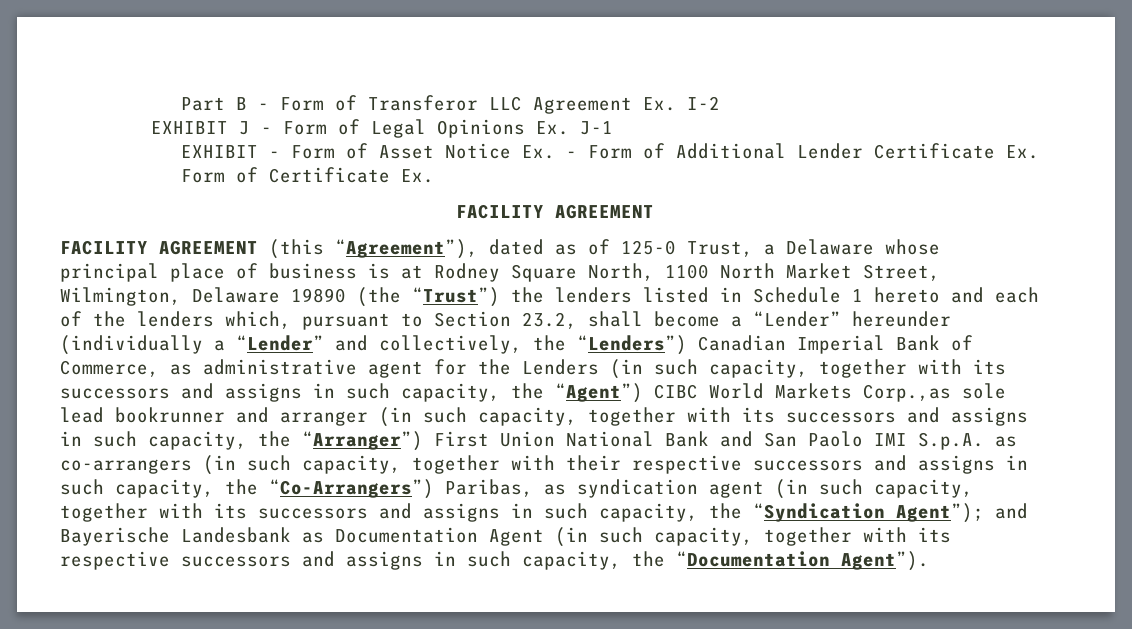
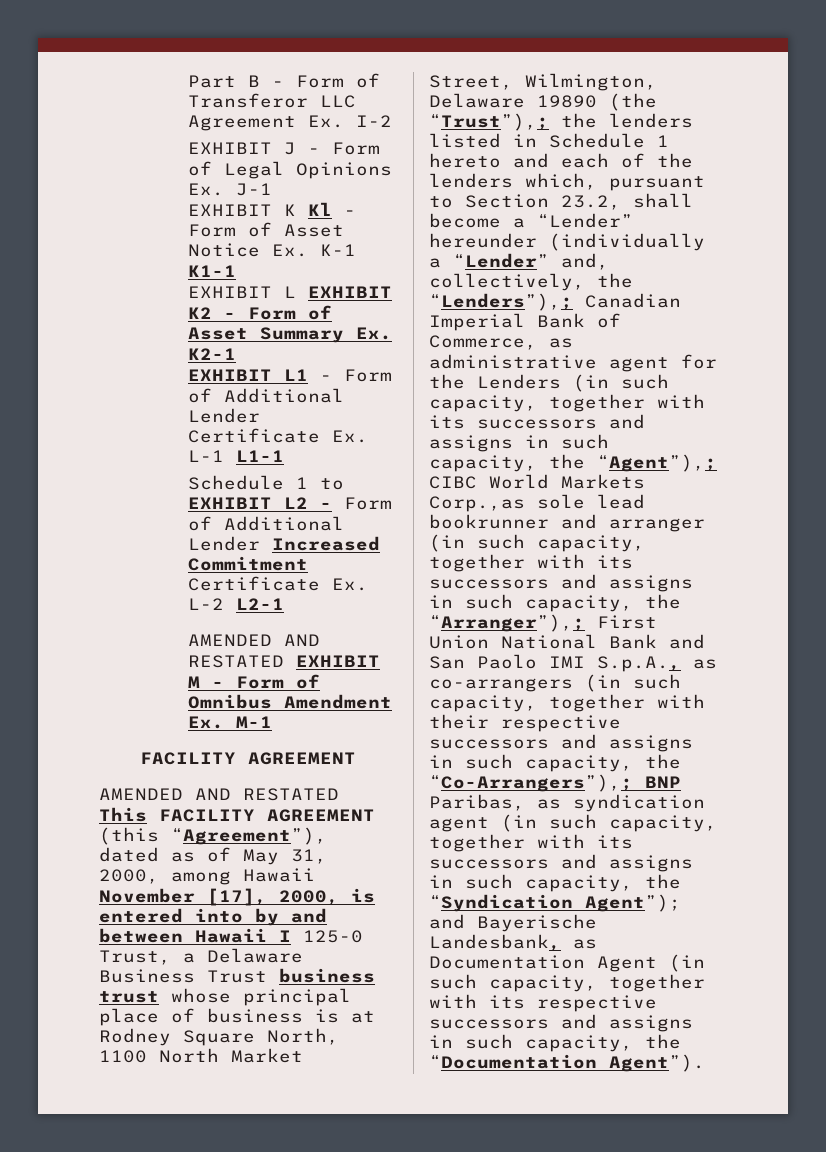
(259, 151) none -> [284,202,333,216] K Kl
(556, 152) none -> [320,244,357,256] [188,265,237,277] [188,286,393,298] [188,305,333,320] [188,327,393,343] [188,348,237,360] [188,369,309,381] K-1 K1-1 // EXHIBIT L EXHIBIT K2 - Form of Asset Summary Ex. K2-1 // EXHIBIT L1
[181,167,435,183] [455,204,654,219] Form of Certificate Ex. // FACILITY AGREEMENT // -> [188,450,285,462] [188,475,345,490] [188,497,393,510] [188,516,345,531] [188,536,381,551] [188,556,309,571] [188,576,369,591] [188,598,285,610] [188,634,321,646] [188,655,381,668] [188,674,321,689] [188,694,393,709] [188,716,273,729] [140,752,356,765] [99,788,339,801] [99,807,147,822] L-1 L1-1 // Schedule 1 to EXHIBIT L2 - Form of Additional Lender Increased Commitment Certificate Ex. L-2 L2-1 // AMENDED AND RESTATED EXHIBIT M - Form of Omnibus Amendment Ex. M-1 // FACILITY AGREEMENT // AMENDED AND RESTATED This
[621,239,874,257] 125-0 Trust, a Delaware -> [243,849,327,865] [99,868,315,885] [99,888,375,906] [99,908,327,926] [99,928,363,943] [99,948,303,965] [99,968,375,983] [99,991,159,1003] May 31, 2000, among Hawaii November [17], 2000, is entered into by and between Hawaii I 125-0 Trust, a Delaware Business Trust business trust
[412,287,500,307] “Trust”) -> [429,113,549,131] “Trust”),;
[335,335,368,351] and -> [561,253,609,270] and,
[577,335,687,355] “Lenders”) -> [429,293,573,311] “Lenders”),;
[555,383,643,403] “Agent”) -> [597,454,717,472] “Agent”),;
[302,431,423,451] “Arranger”) -> [429,614,585,632] “Arranger”),;
[918,432,984,450] S.p.A. -> [597,656,681,672] S.p.A.,
[269,479,434,499] “Co-Arrangers”) -> [429,774,681,792] “Co-Arrangers”),; BNP
[181,527,291,543] Landesbank -> [429,934,561,952] Landesbank,

